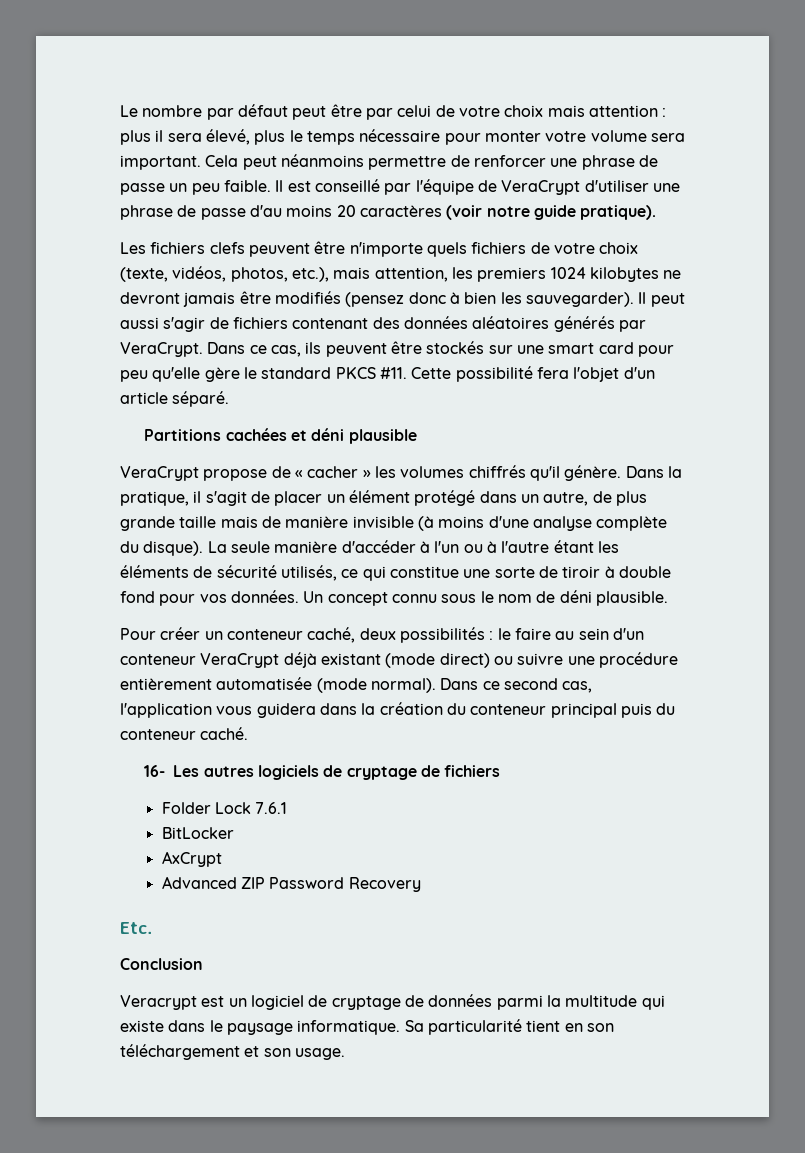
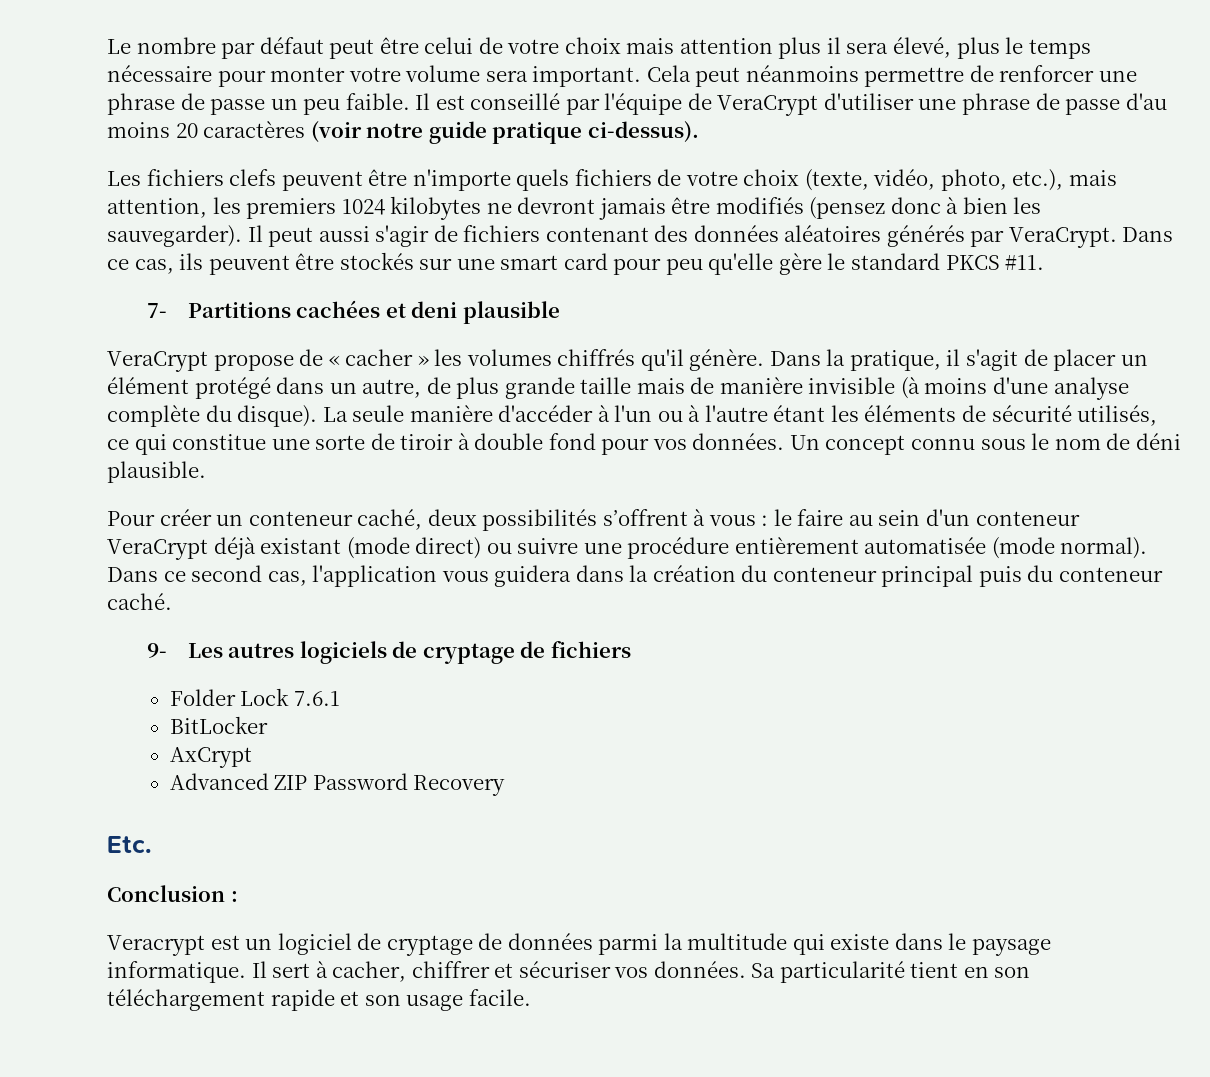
[365,108,393,120] par -> (419, 45) none
[662,108,667,117] : -> (773, 46) none
[580,205,657,220] pratique). -> [492,121,699,144] pratique ci-dessus).
[172,266,288,282] vidéos, photos, -> [873,169,1007,191] vidéo, photo,
[411,366,655,382] [120,391,230,407] Cette possibilité fera l'objet d'un article séparé. // -> [147,303,168,318] // 7-
[311,428,345,441] déni -> [411,301,458,318] deni
(485, 635) none -> [602,509,756,526] s’offrent à vous
[144,765,166,777] 16- -> [147,643,168,658] 9-
(203, 964) none -> [230,891,238,902] :
(401, 1027) none -> [251,961,746,982] Il sert à cacher, chiffrer et sécuriser vos données.
(240, 1052) none -> [270,989,335,1011] rapide
[294,1048,345,1060] usage. -> [406,989,531,1011] usage facile.

